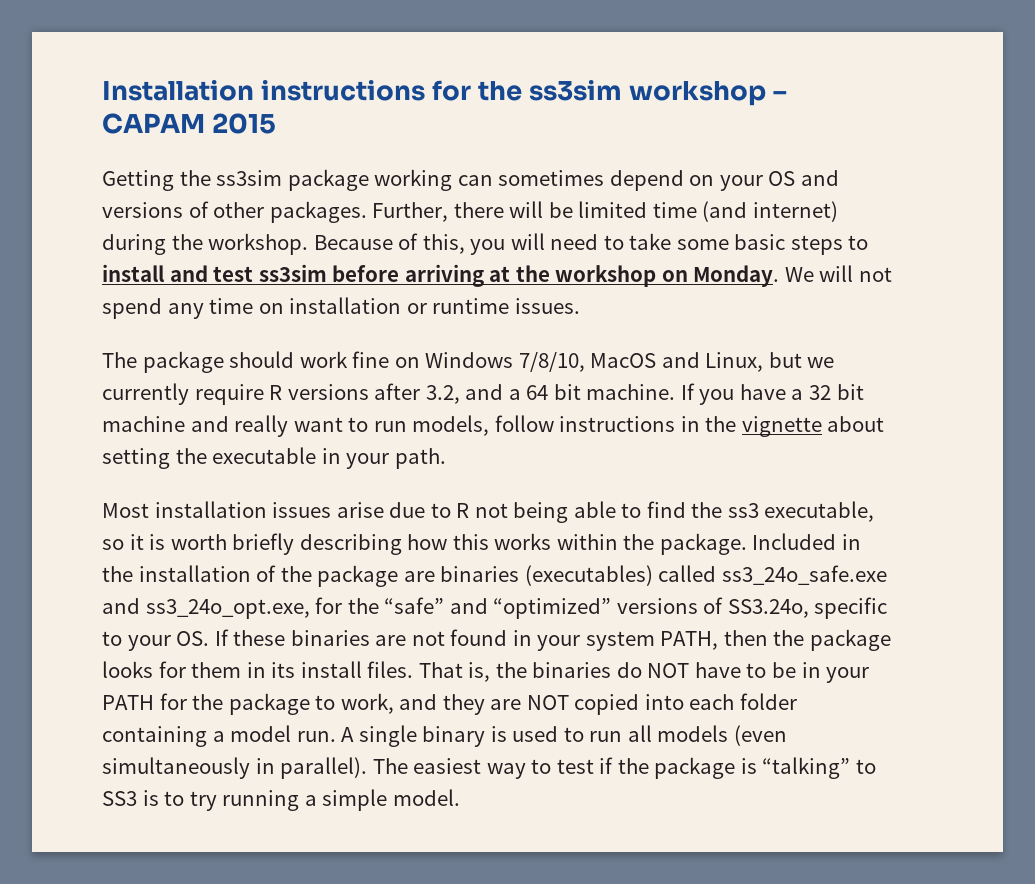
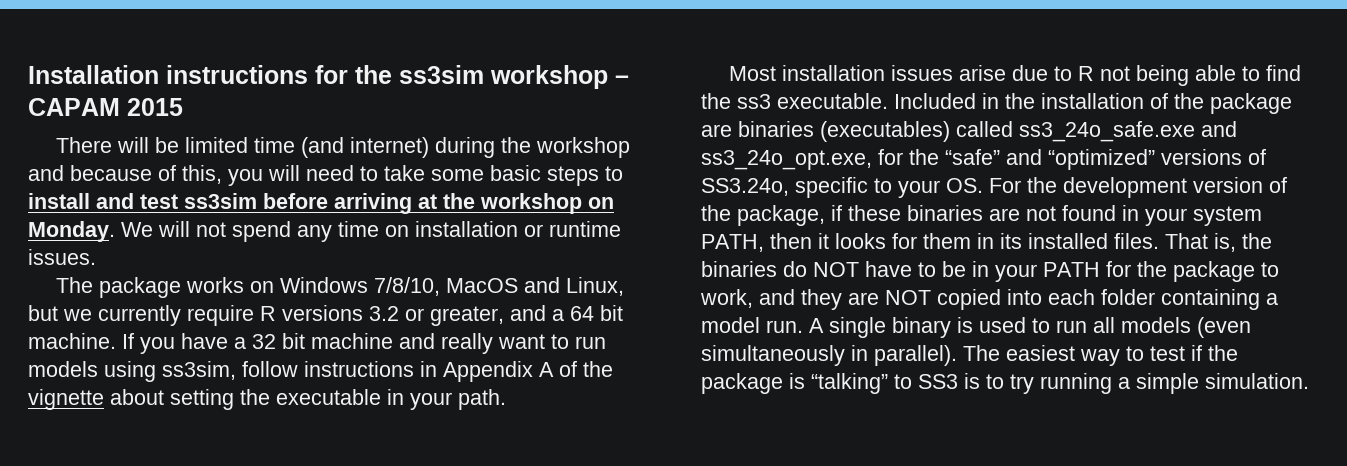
[102,169,839,191] [102,201,504,223] Getting the ss3sim package working can sometimes depend on your OS and versions of other packages. Further, there -> [56,137,113,153] There
[208,233,393,255] workshop. Because -> [536,137,631,158] [28,165,152,181] workshop and because
[229,351,390,368] should work fine -> [186,277,245,293] works
[374,383,460,404] after 3.2, -> [369,306,504,326] 3.2 or greater,
[412,415,700,436] models, follow instructions in -> [28,361,577,382] models using ss3sim, follow instructions in Appendix A of
[764,501,875,522] [102,533,747,555] executable, so it is worth briefly describing how this works within the package. -> [777,93,888,109] executable.
[214,629,229,646] If -> [989,177,1287,198] [701,205,842,226] For the development version of the package, if
[773,629,892,651] the package -> [818,233,829,249] it
[300,661,362,678] install -> [1028,233,1108,249] installed
[392,789,460,806] model. -> [1205,373,1309,389] simulation.

